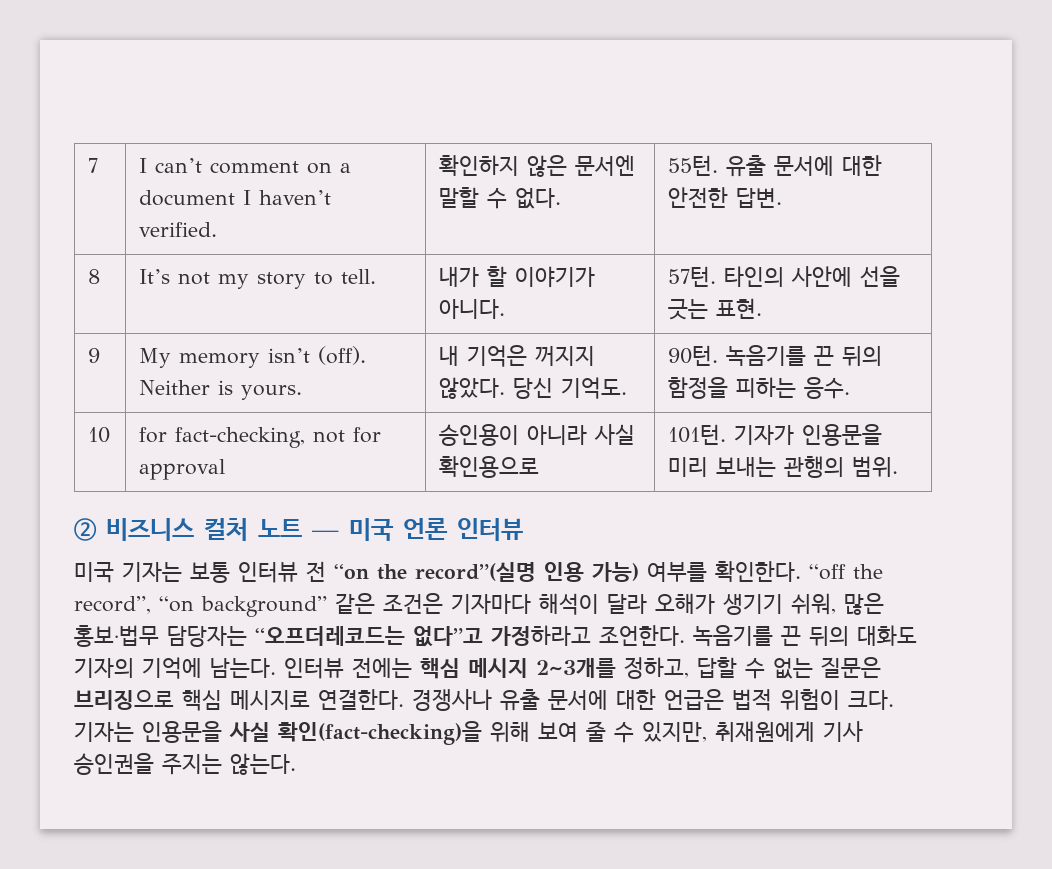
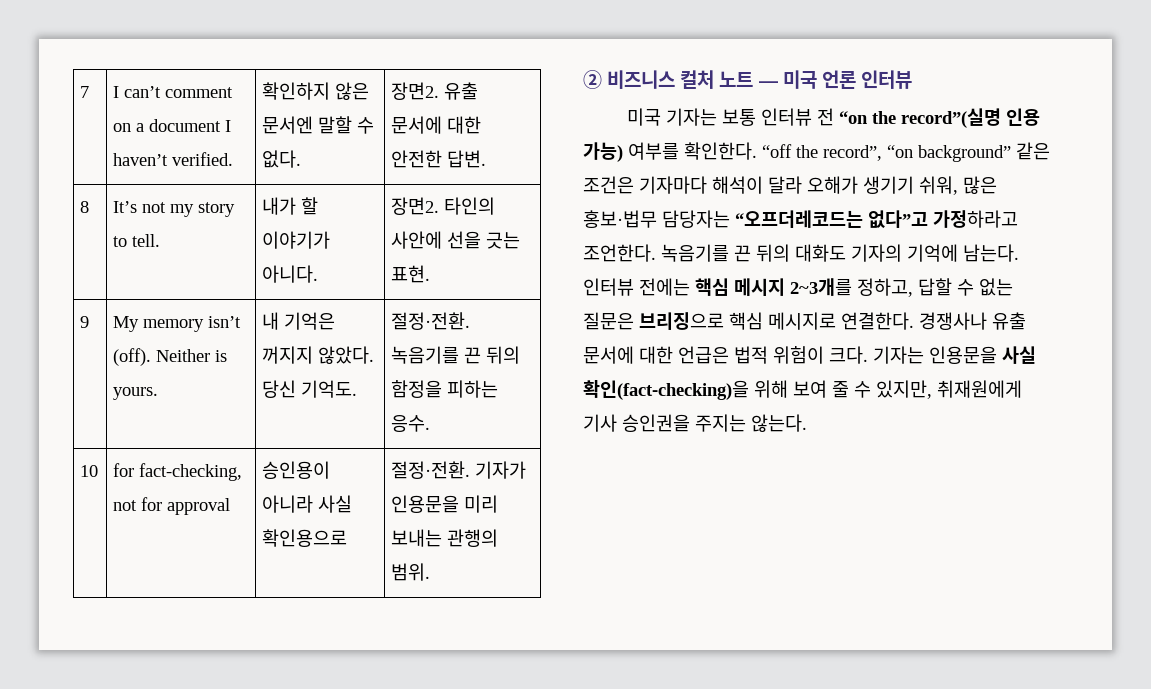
[668,155,719,176] 55턴. -> [391,82,440,100] 장면2.
[668,266,717,287] 57턴. -> [391,197,440,215] 장면2.
[668,345,719,366] 90턴. -> [391,312,471,330] 절정·전환.
[668,424,727,445] 101턴. -> [391,461,471,479] 절정·전환.

